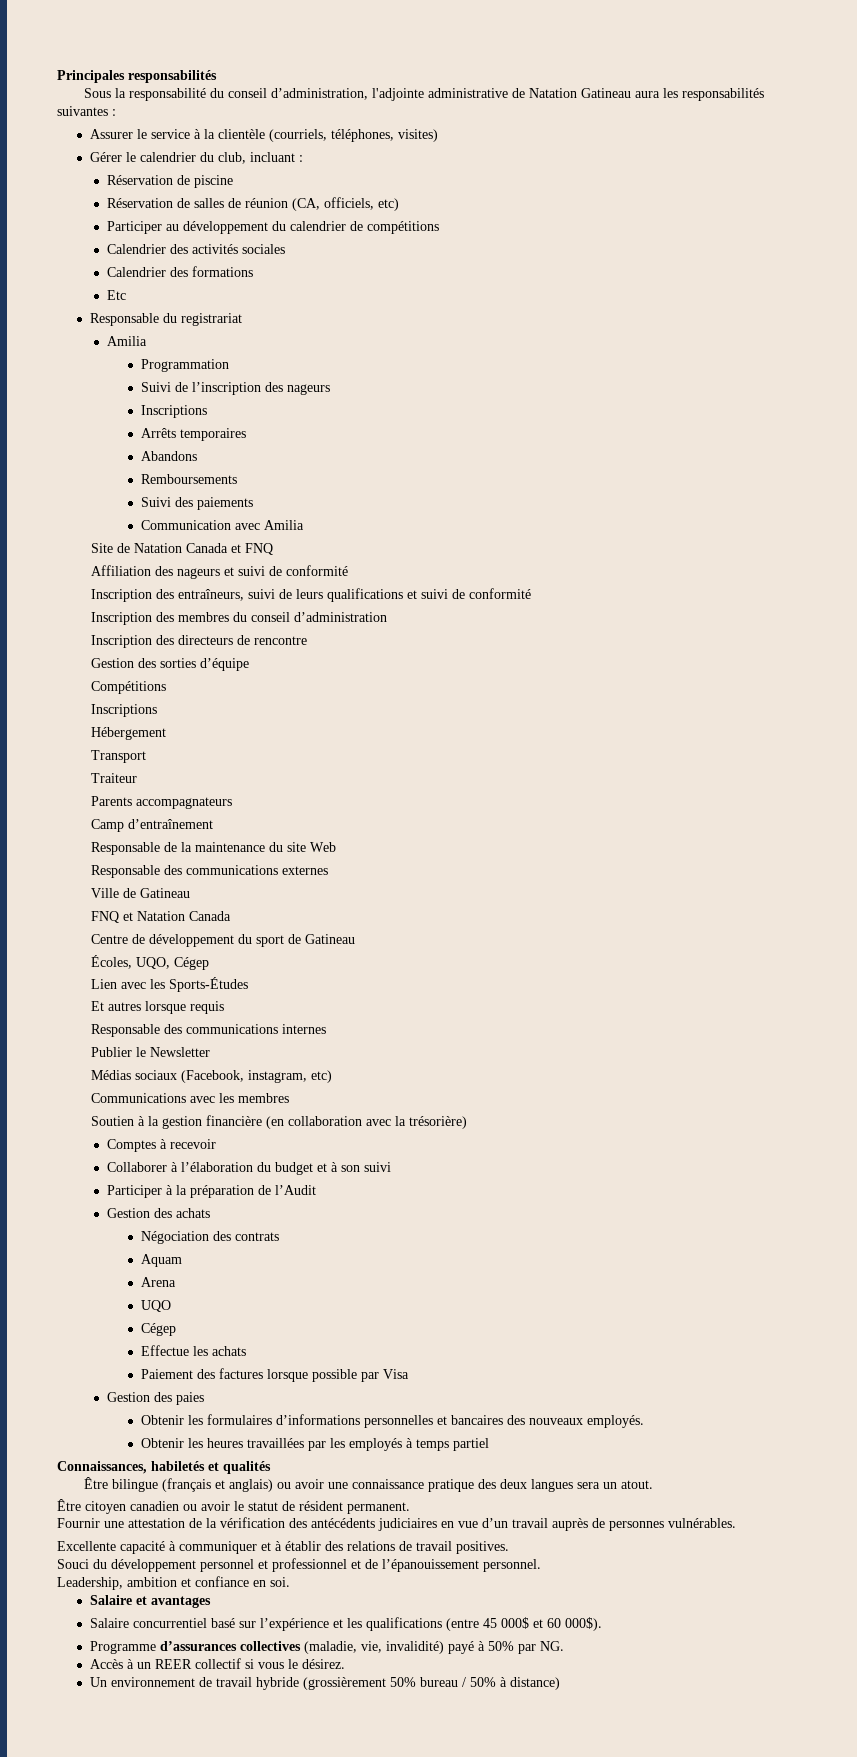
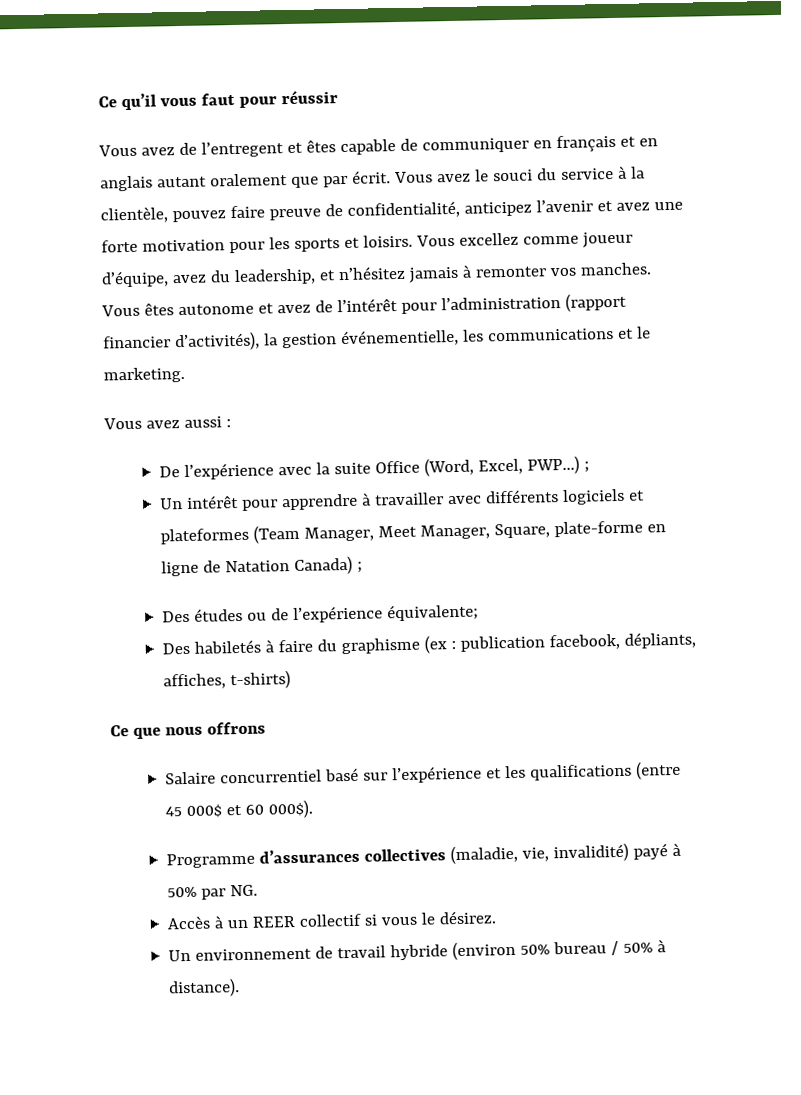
[57,70,217,83] [84,88,765,101] [57,106,116,116] [89,129,438,142] [89,152,303,164] [106,175,233,188] [106,197,399,211] [106,221,439,234] [106,244,285,254] [106,266,253,277] [106,290,126,300] [89,313,242,326] [106,336,147,346] [141,359,230,372] [141,382,331,395] [141,405,208,418] [141,428,247,441] [141,451,198,461] [141,474,238,484] [141,497,254,510] [141,520,305,530] [91,543,274,555] [91,565,349,579] [91,588,532,602] [91,612,388,625] [91,635,308,648] [91,658,250,671] [91,681,167,694] [91,704,158,717] [91,727,167,740] [91,750,147,763] [91,773,138,783] [91,796,233,809] [91,819,214,832] [91,842,337,855] [91,865,329,878] [91,888,191,898] [91,911,232,923] [91,934,356,947] [91,955,210,970] [91,977,249,992] [91,1001,225,1014] [91,1024,327,1037] [91,1047,211,1057] [91,1070,333,1083] [91,1093,290,1103] [91,1115,468,1129] [106,1139,216,1152] [106,1162,391,1175] [106,1185,316,1198] [106,1208,210,1218] [141,1231,280,1244] [141,1254,183,1267] [141,1277,177,1287] [141,1300,172,1312] [141,1323,177,1336] [141,1345,247,1356] [141,1368,410,1382] [106,1392,204,1405] [141,1414,645,1428] [141,1438,490,1451] [57,1461,271,1474] [84,1477,654,1492] [57,1499,410,1514] [57,1517,736,1531] [57,1541,509,1554] [57,1558,541,1572] [57,1576,290,1590] [89,1595,211,1608] Principales responsabilités // Sous la responsabilité du conseil d’administration, l'adjointe administrative de Natation Gatineau aura les responsabilités suivantes : // Assurer le service à la clientèle (courriels, téléphones, visites) // Gérer le calendrier du club, incluant : // Réservation de piscine // Réservation de salles de réunion (CA, officiels, etc) // Participer au développement du calendrier de compétitions // Calendrier des activités sociales // Calendrier des formations // Etc // Responsable du registrariat // Amilia // Programmation // Suivi de l’inscription des nageurs // Inscriptions // Arrêts temporaires // Abandons // Remboursements // Suivi des paiements // Communication avec Amilia // Site de Natation Canada et FNQ // Affiliation des nageurs et suivi de conformité // Inscription des entraîneurs, suivi de leurs qualifications et suivi de conformité // Inscription des membres du conseil d’administration // Inscription des directeurs de rencontre // Gestion des sorties d’équipe // Compétitions // Inscriptions // Hébergement // Transport // Traiteur // Parents accompagnateurs // Camp d’entraînement // Responsable de la maintenance du site Web // Responsable des communications externes // Ville de Gatineau // FNQ et Natation Canada // Centre de développement du sport de Gatineau // Écoles, UQO, Cégep // Lien avec les Sports-Études // Et autres lorsque requis // Responsable des communications internes // Publier le Newsletter // Médias sociaux (Facebook, instagram, etc) // Communications avec les membres // Soutien à la gestion financière (en collaboration avec la trésorière) // Comptes à recevoir // Collaborer à l’élaboration du budget et à son suivi // Participer à la préparation de l’Audit // Gestion des achats // Négociation des contrats // Aquam // Arena // UQO // Cégep // Effectue les achats // Paiement des factures lorsque possible par Visa // Gestion des paies // Obtenir les formulaires d’informations personnelles et bancaires des nouveaux employés. // Obtenir les heures travaillées par les employés à temps partiel // Connaissances, habiletés et qualités // Être bilingue (français et anglais) ou avoir une connaissance pratique des deux langues sera un atout. // Être citoyen canadien ou avoir le statut de résident permanent. // Fournir une attestation de la vérification des antécédents judiciaires en vue d’un travail auprès de personnes vulnérables. // Excellente capacité à communiquer et à établir des relations de travail positives. // Souci du développement personnel et professionnel et de l’épanouissement personnel. // Leadership, ambition et confiance en soi. // Salaire et avantages -> [98,90,338,111] [98,134,658,158] [100,165,645,192] [100,199,683,224] [101,231,633,254] [101,262,651,288] [101,292,627,317] [103,326,651,352] [103,366,185,384] [103,416,231,430] [159,455,591,480] [160,488,646,511] [160,520,667,545] [161,555,364,577] [162,603,480,623] [162,631,696,655] [163,670,292,690] [110,721,266,739] Ce qu’il vous faut pour réussir // Vous avez de l’entregent et êtes capable de communiquer en français et en anglais autant oralement que par écrit. Vous avez le souci du service à la clientèle, pouvez faire preuve de confidentialité, anticipez l’avenir et avez une forte motivation pour les sports et loisirs. Vous excellez comme joueur d’équipe, avez du leadership, et n’hésitez jamais à remonter vos manches. Vous êtes autonome et avez de l’intérêt pour l’administration (rapport financier d’activités), la gestion événementielle, les communications et le marketing. // Vous avez aussi : // De l’expérience avec la suite Office (Word, Excel, PWP…) ; // Un intérêt pour apprendre à travailler avec différents logiciels et plateformes (Team Manager, Meet Manager, Square, plate-forme en ligne de Natation Canada) ; // Des études ou de l’expérience équivalente; // Des habiletés à faire du graphisme (ex : publication facebook, dépliants, affiches, t-shirts) // Ce que nous offrons
[302,1677,386,1690] (grossièrement -> [452,940,517,961] (environ
[509,1677,560,1690] distance) -> [168,978,241,998] distance).

